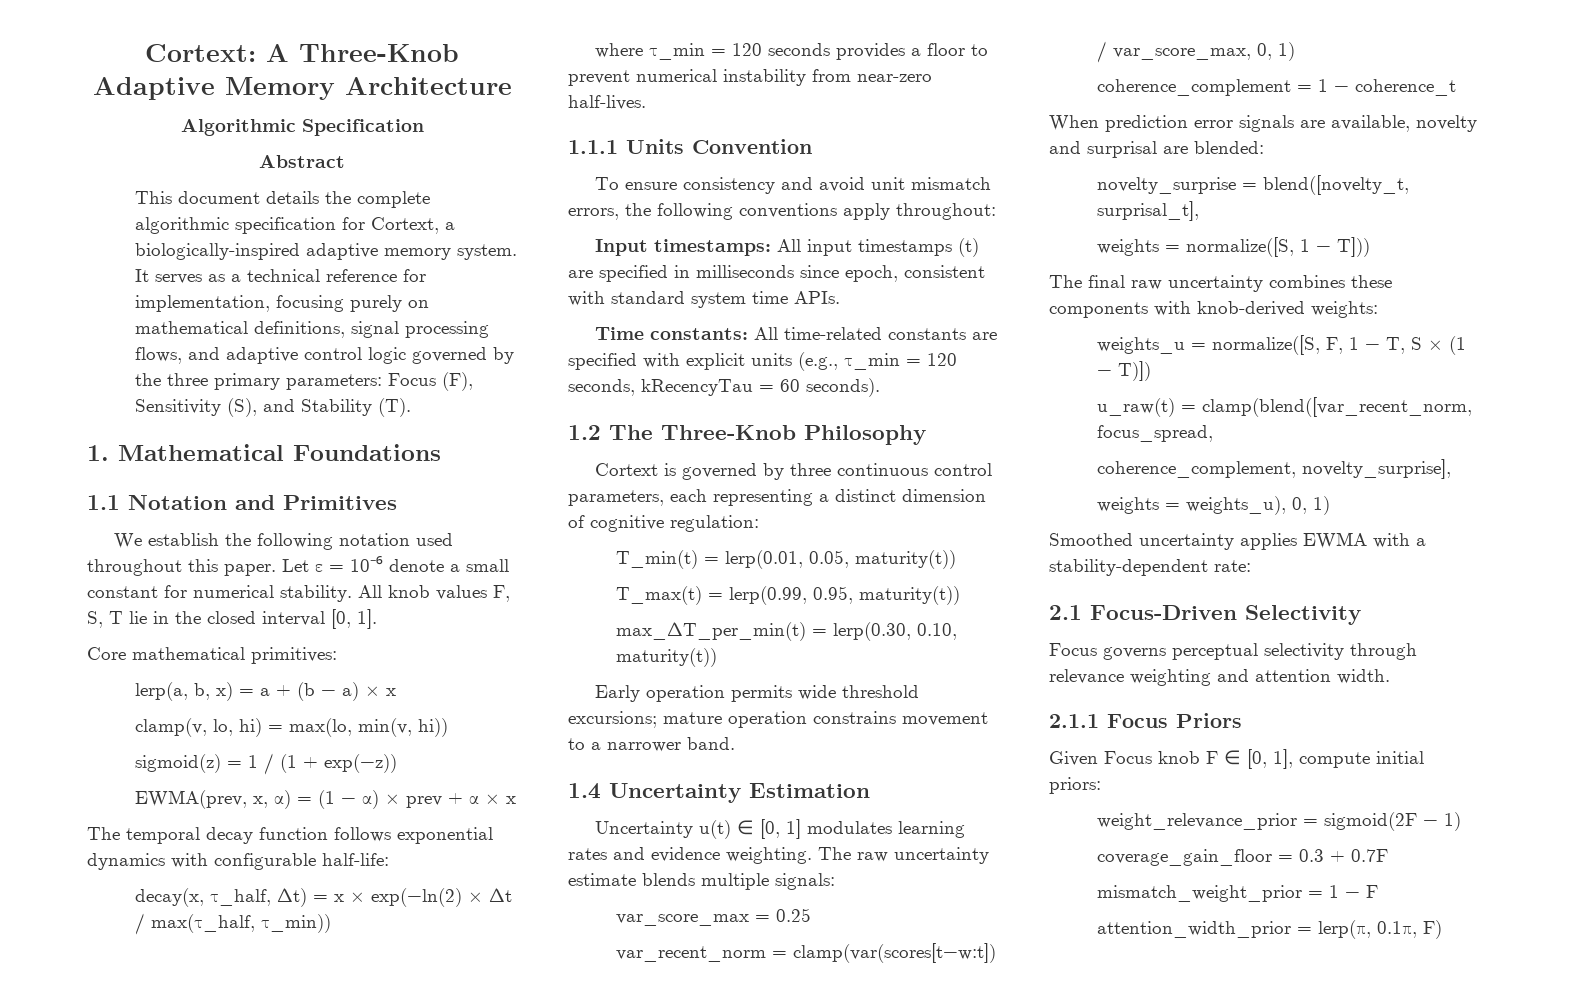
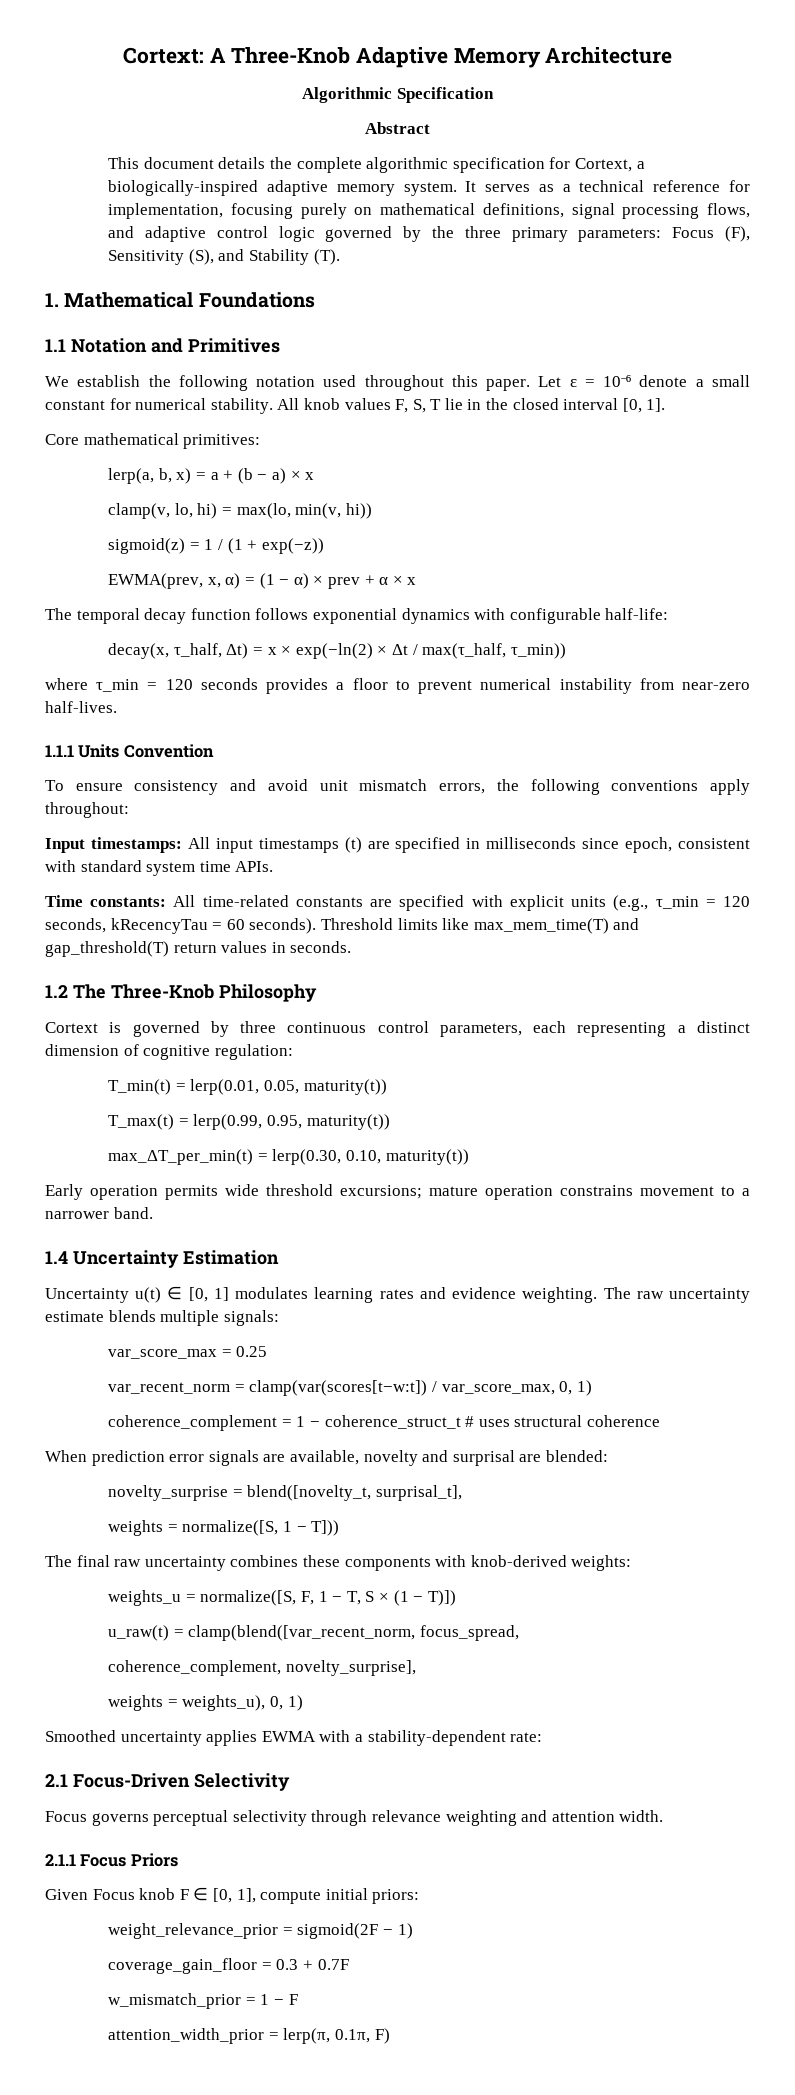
(880, 387) none -> [320,918,640,934] [45,941,352,957] Threshold limits like max_mem_time(T) and gap_threshold(T) return values in seconds.
[1354,79,1456,96] coherence_t -> [324,1415,661,1429] coherence_struct_t # uses structural coherence
[1096,885,1302,902] mismatch_weight_prior -> [108,1993,242,2009] w_mismatch_prior

